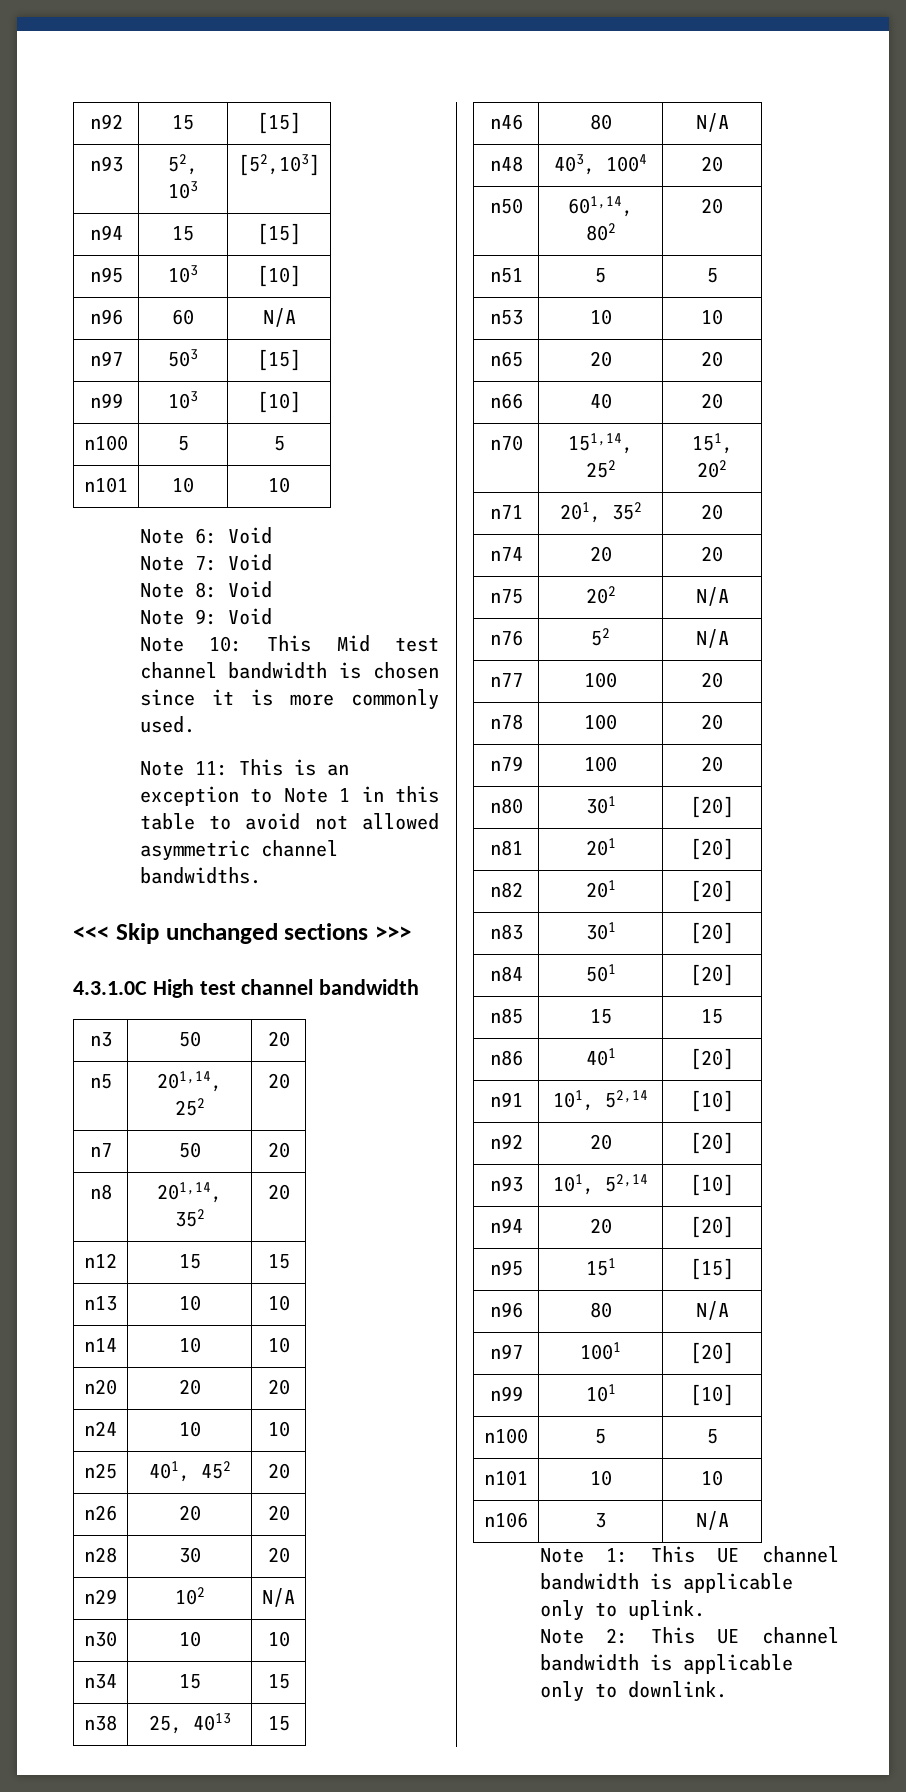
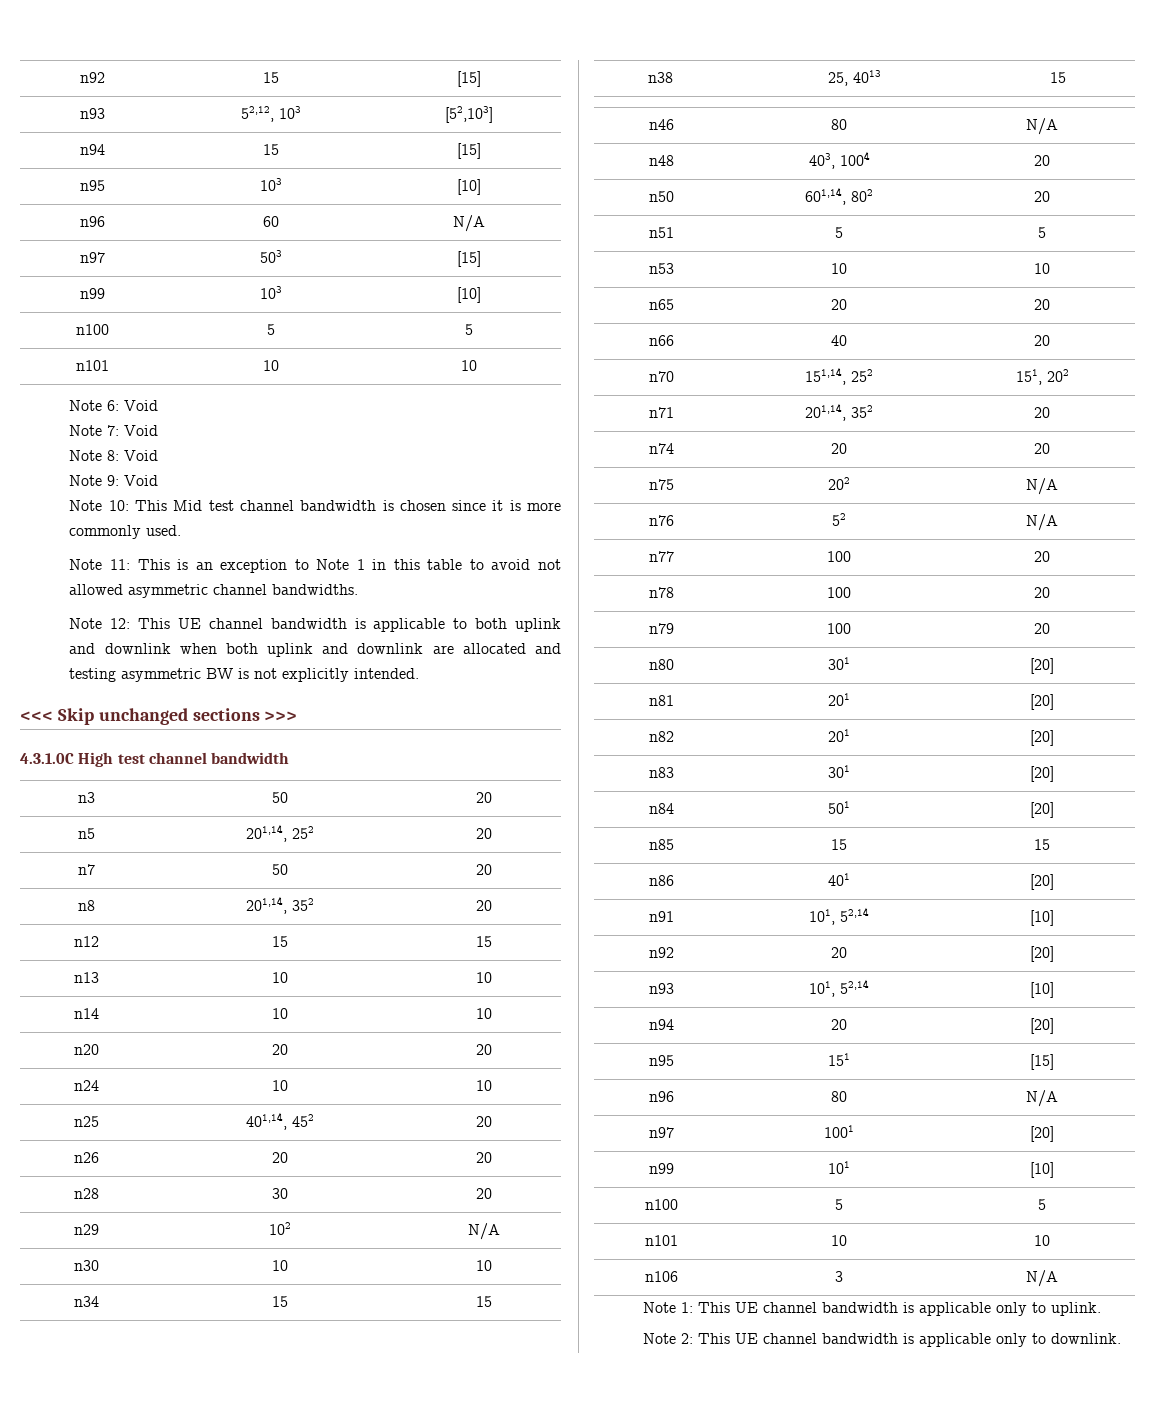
[168,154,198,175] 52, -> [240,106,274,122] 52,12,
(261, 875) none -> [69,618,561,632] [69,643,561,657] [69,668,420,682] // Note 12: This UE channel bandwidth is applicable to both uplink and downlink when both uplink and downlink are allocated and testing asymmetric BW is not explicitly intended.
[148,1461,190,1482] 401, -> [246,1112,287,1130] 401,14,
[559,502,601,523] 201, -> [805,403,846,421] 201,14,

